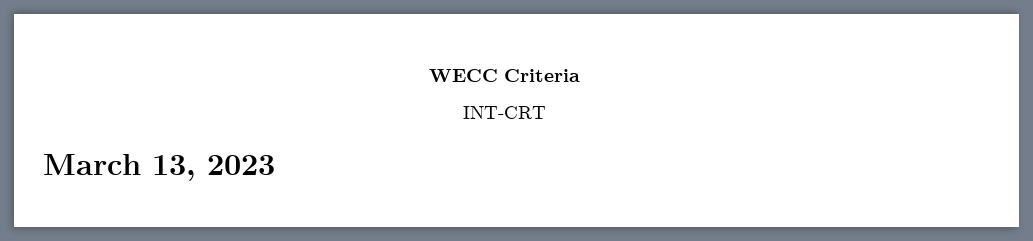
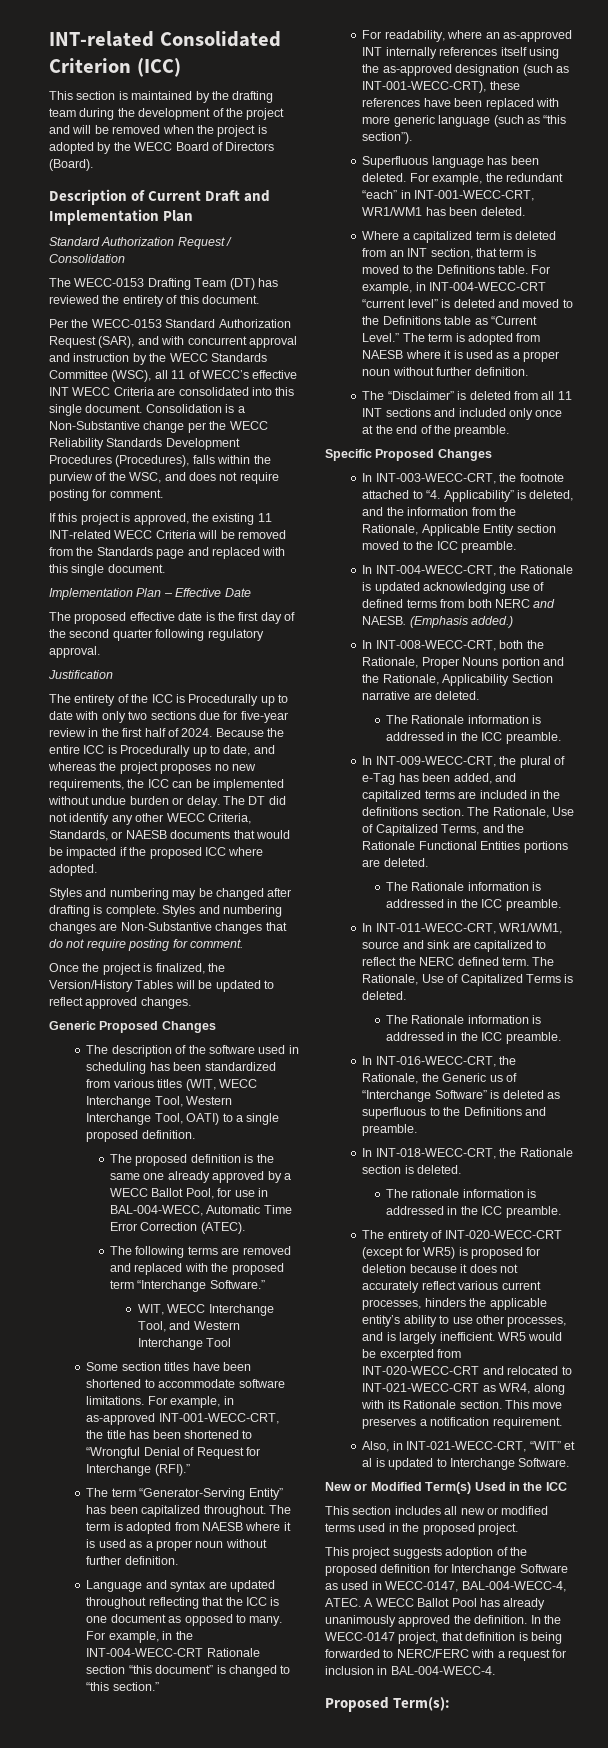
[429,69,580,82] [463,106,546,119] [43,154,275,181] WECC Criteria // INT-CRT // March 13, 2023 -> [49,31,281,47] [49,58,181,77] [49,91,274,103] [49,108,285,120] [49,125,267,137] [49,142,275,154] [49,159,93,171] [49,189,271,205] [49,209,194,225] [49,237,233,249] [49,254,125,263] [49,278,278,290] [49,295,259,307] [49,319,291,328] [49,336,297,348] [49,353,267,365] [49,370,298,382] [49,387,295,396] [49,404,245,416] [49,421,268,433] [49,438,240,450] [49,455,271,467] [49,472,279,484] [49,489,163,501] [49,513,272,525] [49,530,286,539] [49,547,286,559] [49,564,165,576] [49,588,251,600] [49,612,295,624] [49,629,264,641] [49,646,100,658] [48,670,113,679] [49,694,288,706] [49,711,288,723] [49,728,284,737] [49,745,275,757] [48,762,256,774] [49,779,284,791] [48,796,286,808] [49,813,251,825] [49,830,290,841] [49,847,264,859] [49,864,97,876] [49,888,292,900] [49,905,282,917] [49,922,287,934] [49,939,243,951] [49,963,225,975] [49,980,274,992] [49,997,191,1009] [49,1021,216,1033] [86,1045,299,1057] [86,1062,276,1074] [86,1079,257,1091] [86,1096,233,1108] [86,1113,280,1125] [86,1130,195,1142] [110,1154,274,1166] [110,1171,291,1183] [110,1188,268,1199] [110,1205,292,1216] [110,1222,245,1234] [110,1246,291,1258] [110,1263,284,1275] [110,1280,265,1292] [137,1304,274,1316] [137,1321,240,1332] [137,1338,232,1350] [86,1362,251,1371] [86,1379,285,1388] [86,1396,234,1408] [86,1413,279,1425] [86,1430,253,1439] [86,1447,260,1459] [86,1464,190,1476] [86,1488,283,1500] [86,1505,291,1517] [86,1522,291,1534] [86,1539,267,1551] [86,1556,178,1565] [86,1580,275,1592] [86,1597,280,1609] [86,1614,283,1626] [86,1631,193,1643] [86,1648,260,1657] [86,1665,291,1677] [86,1682,159,1691] [362,30,572,42] [362,47,559,59] [362,64,569,76] [362,81,520,93] [362,98,559,110] [362,115,567,127] [362,132,413,144] [362,156,539,168] [362,173,563,185] [362,190,535,201] [362,207,525,216] [362,231,557,243] [362,248,536,259] [362,265,551,274] [362,282,547,294] [362,299,573,308] [362,316,537,325] [362,333,541,345] [362,350,560,362] [362,367,528,376] [362,391,572,400] [362,408,563,420] [362,425,510,437] [325,449,492,461] [362,473,564,484] [362,490,574,502] [362,507,516,516] [362,524,556,536] [362,541,516,553] [362,565,573,576] [362,582,544,594] [362,599,556,608] [362,616,514,628] [362,640,544,651] [362,657,564,669] [362,674,553,686] [362,691,480,700] [386,715,542,724] [386,732,561,744] [362,756,565,768] [362,773,516,785] [362,790,561,802] [362,807,574,818] [362,824,524,836] [362,841,568,853] [362,858,428,867] [386,882,542,891] [386,899,561,911] [362,923,563,934] [362,940,547,952] [362,957,555,966] [362,974,574,986] [362,991,407,1000] [386,1015,542,1024] [386,1032,561,1044] [362,1056,517,1067] [362,1073,517,1084] [362,1090,560,1102] [362,1107,546,1119] [362,1124,418,1136] [362,1148,573,1159] [362,1165,462,1174] [386,1189,537,1198] [386,1206,561,1218] [362,1230,562,1242] [362,1247,541,1259] [362,1264,518,1273] [362,1281,541,1293] [362,1298,547,1310] [362,1315,567,1327] [362,1332,563,1344] [362,1349,462,1361] [362,1366,572,1375] [362,1383,565,1395] [361,1400,563,1409] [362,1417,562,1429] [362,1441,575,1452] [362,1458,570,1470] [325,1482,567,1494] [325,1506,549,1515] [325,1523,518,1535] [325,1547,527,1559] [325,1564,568,1576] [325,1581,566,1592] [325,1598,546,1610] [325,1615,561,1627] [325,1632,562,1644] [325,1649,567,1661] [325,1666,495,1675] [325,1697,451,1712] INT-related Consolidated Criterion (ICC) // This section is maintained by the drafting team during the development of the project and will be removed when the project is adopted by the WECC Board of Directors (Board). // Description of Current Draft and Implementation Plan // Standard Authorization Request / Consolidation // The WECC-0153 Drafting Team (DT) has reviewed the entirety of this document. // Per the WECC-0153 Standard Authorization Request (SAR), and with concurrent approval and instruction by the WECC Standards Committee (WSC), all 11 of WECC’s effective INT WECC Criteria are consolidated into this single document. Consolidation is a Non-Substantive change per the WECC Reliability Standards Development Procedures (Procedures), falls within the purview of the WSC, and does not require posting for comment. // If this project is approved, the existing 11 INT-related WECC Criteria will be removed from the Standards page and replaced with this single document. // Implementation Plan – Effective Date // The proposed effective date is the first day of the second quarter following regulatory approval. // Justification // The entirety of the ICC is Procedurally up to date with only two sections due for five-year review in the first half of 2024. Because the entire ICC is Procedurally up to date, and whereas the project proposes no new requirements, the ICC can be implemented without undue burden or delay. The DT did not identify any other WECC Criteria, Standards, or NAESB documents that would be impacted if the proposed ICC where adopted. // Styles and numbering may be changed after drafting is complete. Styles and numbering changes are Non-Substantive changes that do not require posting for comment. // Once the project is finalized, the Version/History Tables will be updated to reflect approved changes. // Generic Proposed Changes // The description of the software used in scheduling has been standardized from various titles (WIT, WECC Interchange Tool, Western Interchange Tool, OATI) to a single proposed definition. // The proposed definition is the same one already approved by a WECC Ballot Pool, for use in BAL-004-WECC, Automatic Time Error Correction (ATEC). // The following terms are removed and replaced with the proposed term “Interchange Software.” // WIT, WECC Interchange Tool, and Western Interchange Tool // Some section titles have been shortened to accommodate software limitations. For example, in as-approved INT-001-WECC-CRT, the title has been shortened to “Wrongful Denial of Request for Interchange (RFI).” // The term “Generator-Serving Entity” has been capitalized throughout. The term is adopted from NAESB where it is used as a proper noun without further definition. // Language and syntax are updated throughout reflecting that the ICC is one document as opposed to many. For example, in the INT-004-WECC-CRT Rationale section “this document” is changed to “this section.” // For readability, where an as-approved INT internally references itself using the as-approved designation (such as INT-001-WECC-CRT), these references have been replaced with more generic language (such as “this section”). // Superfluous language has been deleted. For example, the redundant “each” in INT-001-WECC-CRT, WR1/WM1 has been deleted. // Where a capitalized term is deleted from an INT section, that term is moved to the Definitions table. For example, in INT-004-WECC-CRT “current level” is deleted and moved to the Definitions table as “Current Level.” The term is adopted from NAESB where it is used as a proper noun without further definition. // The “Disclaimer” is deleted from all 11 INT sections and included only once at the end of the preamble. // Specific Proposed Changes // In INT-003-WECC-CRT, the footnote attached to “4. Applicability” is deleted, and the information from the Rationale, Applicable Entity section moved to the ICC preamble. // In INT-004-WECC-CRT, the Rationale is updated acknowledging use of defined terms from both NERC and NAESB. (Emphasis added.) // In INT-008-WECC-CRT, both the Rationale, Proper Nouns portion and the Rationale, Applicability Section narrative are deleted. // The Rationale information is addressed in the ICC preamble. // In INT-009-WECC-CRT, the plural of e-Tag has been added, and capitalized terms are included in the definitions section. The Rationale, Use of Capitalized Terms, and the Rationale Functional Entities portions are deleted. // The Rationale information is addressed in the ICC preamble. // In INT-011-WECC-CRT, WR1/WM1, source and sink are capitalized to reflect the NERC defined term. The Rationale, Use of Capitalized Terms is deleted. // The Rationale information is addressed in the ICC preamble. // In INT-016-WECC-CRT, the Rationale, the Generic us of “Interchange Software” is deleted as superfluous to the Definitions and preamble. // In INT-018-WECC-CRT, the Rationale section is deleted. // The rationale information is addressed in the ICC preamble. // The entirety of INT-020-WECC-CRT (except for WR5) is proposed for deletion because it does not accurately reflect various current processes, hinders the applicable entity’s ability to use other processes, and is largely inefficient. WR5 would be excerpted from INT-020-WECC-CRT and relocated to INT-021-WECC-CRT as WR4, along with its Rationale section. This move preserves a notification requirement. // Also, in INT-021-WECC-CRT, “WIT” et al is updated to Interchange Software. // New or Modified Term(s) Used in the ICC // This section includes all new or modified terms used in the proposed project. // This project suggests adoption of the proposed definition for Interchange Software as used in WECC-0147, BAL-004-WECC-4, ATEC. A WECC Ballot Pool has already unanimously approved the definition. In the WECC-0147 project, that definition is being forwarded to NERC/FERC with a request for inclusion in BAL-004-WECC-4. // Proposed Term(s):

